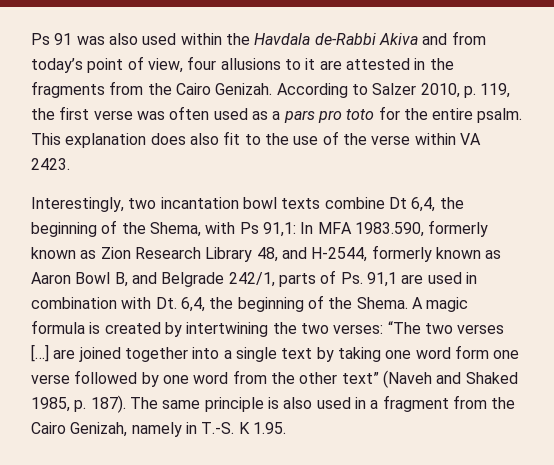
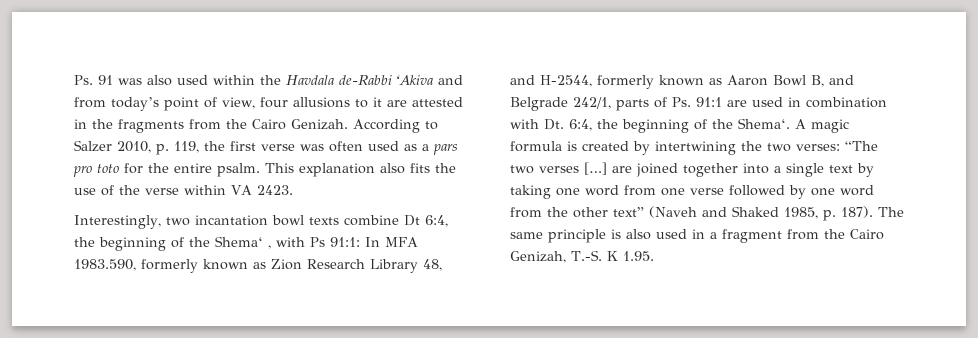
[31,33,50,45] Ps -> [74,75,93,85] Ps.
[378,33,418,45] Akiva -> [397,75,433,85] ‘Akiva
[150,131,261,145] does also fit to -> [380,163,430,174] also fits
[411,197,464,212] [31,220,201,237] 6,4, the beginning of the Shema, -> [424,215,448,227] [74,236,271,251] 6:4, the beginning of the Shema‘ ,
[262,222,296,237] 91,1: -> [330,237,360,247] 91:1:
[366,272,397,287] 91,1 -> [696,97,722,107] 91:1
[180,295,408,312] 6,4, the beginning of the Shema. -> [569,118,790,133] 6:4, the beginning of the Shema‘.
[454,345,489,359] form -> [624,185,656,196] from
[131,422,197,437] namely in -> (566, 257) none

